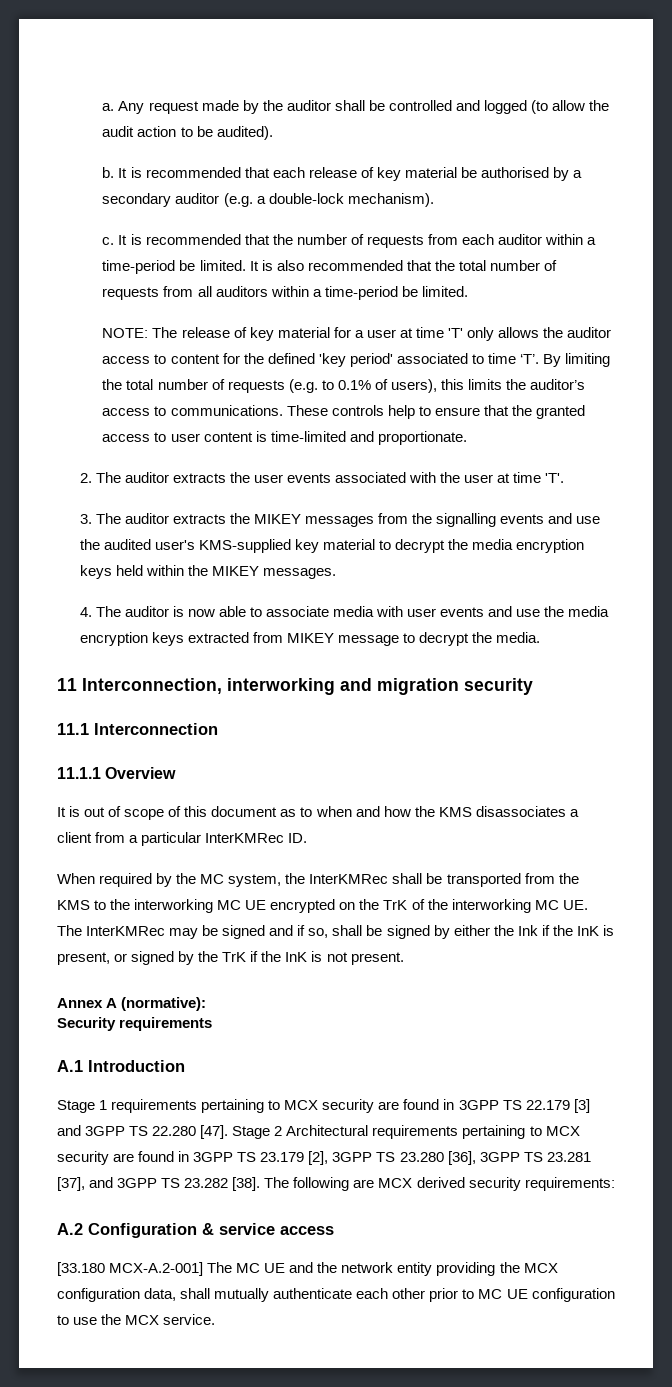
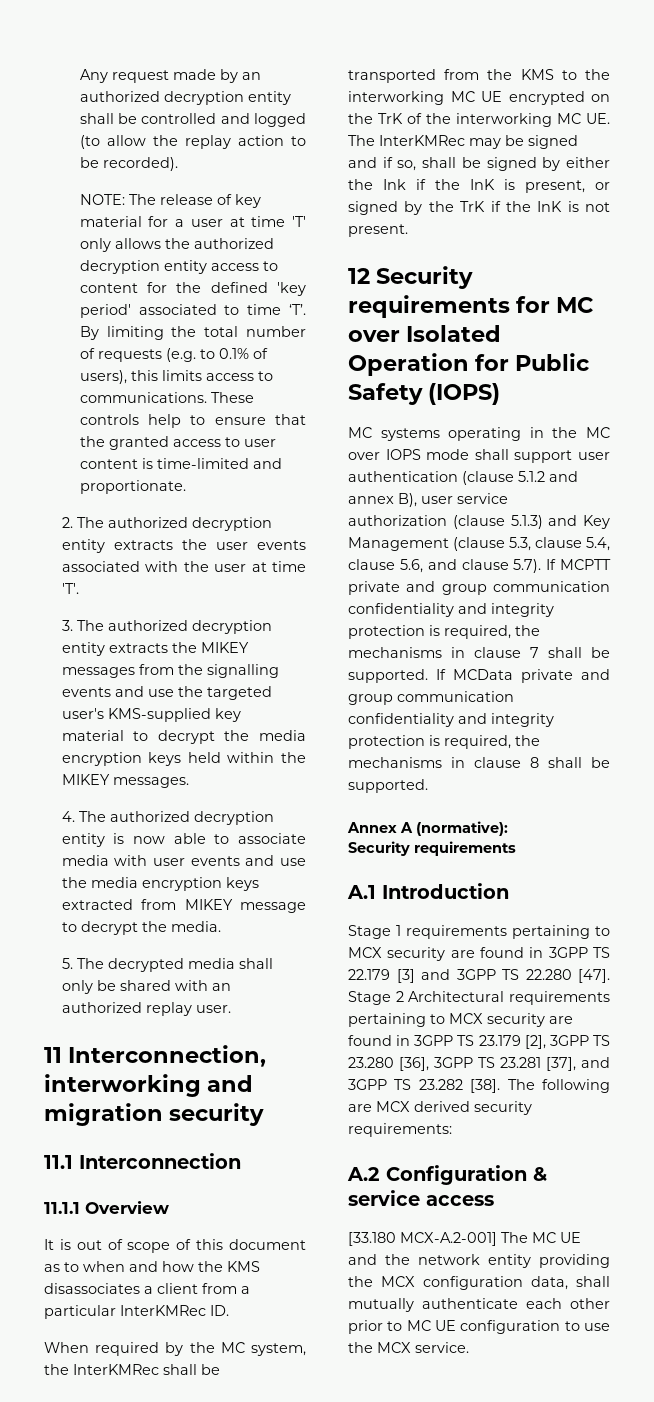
[102,103,115,111] a. -> (79, 76) none
[262,100,331,111] the auditor -> [241,72,261,80] [79,91,291,105] an authorized decryption entity
[102,126,135,137] audit -> [184,135,231,149] replay
[216,126,273,140] [102,167,583,181] [102,193,434,207] [102,234,597,248] [102,260,557,274] [102,286,468,300] audited). // b. It is recommended that each release of key material be authorised by a secondary auditor (e.g. a double-lock mechanism). // c. It is recommended that the number of requests from each auditor within a time-period be limited. It is also recommended that the total number of requests from all auditors within a time-period be limited. -> [102,157,178,171] recorded).
[567,327,612,338] auditor -> [193,238,274,249] [79,260,207,274] authorized decryption entity
[506,379,586,390] the auditor’s -> (202, 375) none
[124,472,169,483] auditor -> [107,517,272,531] [61,539,105,553] authorized decryption entity
[124,513,169,524] auditor -> [107,620,272,634] [61,642,105,656] authorized decryption entity
[103,539,151,550] audited -> [206,686,272,700] targeted
[124,606,169,617] auditor -> [109,811,274,825] [61,833,105,847] authorized decryption entity
(541, 637) none -> [61,958,273,972] [61,980,231,994] [61,1002,231,1016] // 5. The decrypted media shall only be shared with an authorized replay user.
(404, 958) none -> [348,266,474,289] [348,295,595,318] [348,325,502,342] [348,353,590,376] [348,383,501,405] [348,427,610,441] [348,449,610,463] [348,471,578,485] [348,493,508,507] [348,515,610,529] [348,537,610,551] [348,559,611,573] [348,581,610,595] [348,603,554,617] [348,625,540,639] [348,647,610,658] [348,669,610,683] [348,691,514,705] [348,713,554,727] [348,735,540,749] [348,757,610,768] [348,779,428,793] // 12 Security requirements for MC over Isolated Operation for Public Safety (IOPS) // MC systems operating in the MC over IOPS mode shall support user authentication (clause 5.1.2 and annex B), user service authorization (clause 5.1.3) and Key Management (clause 5.3, clause 5.4, clause 5.6, and clause 5.7). If MCPTT private and group communication confidentiality and integrity protection is required, the mechanisms in clause 7 shall be supported. If MCData private and group communication confidentiality and integrity protection is required, the mechanisms in clause 8 shall be supported.

